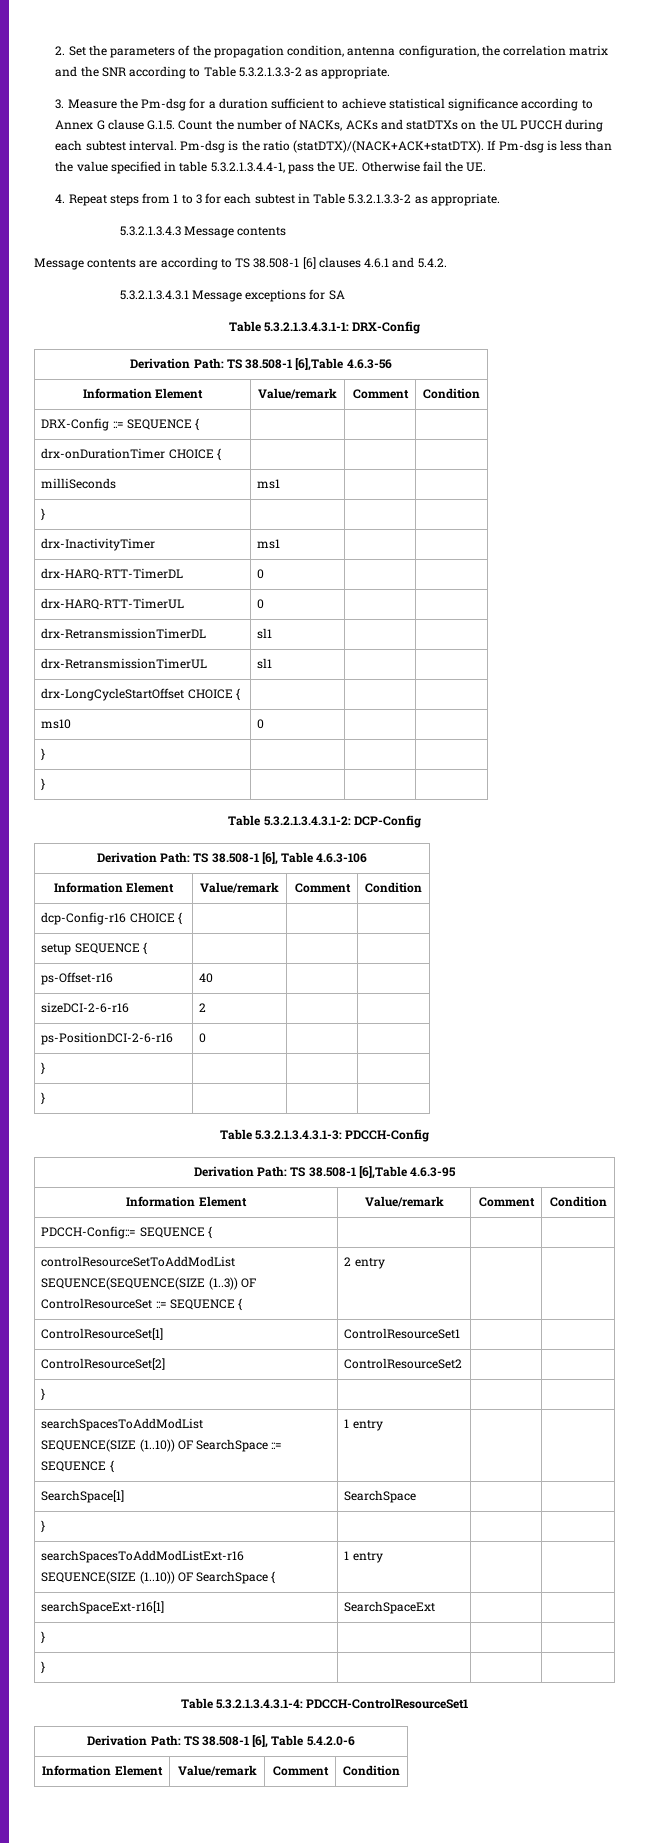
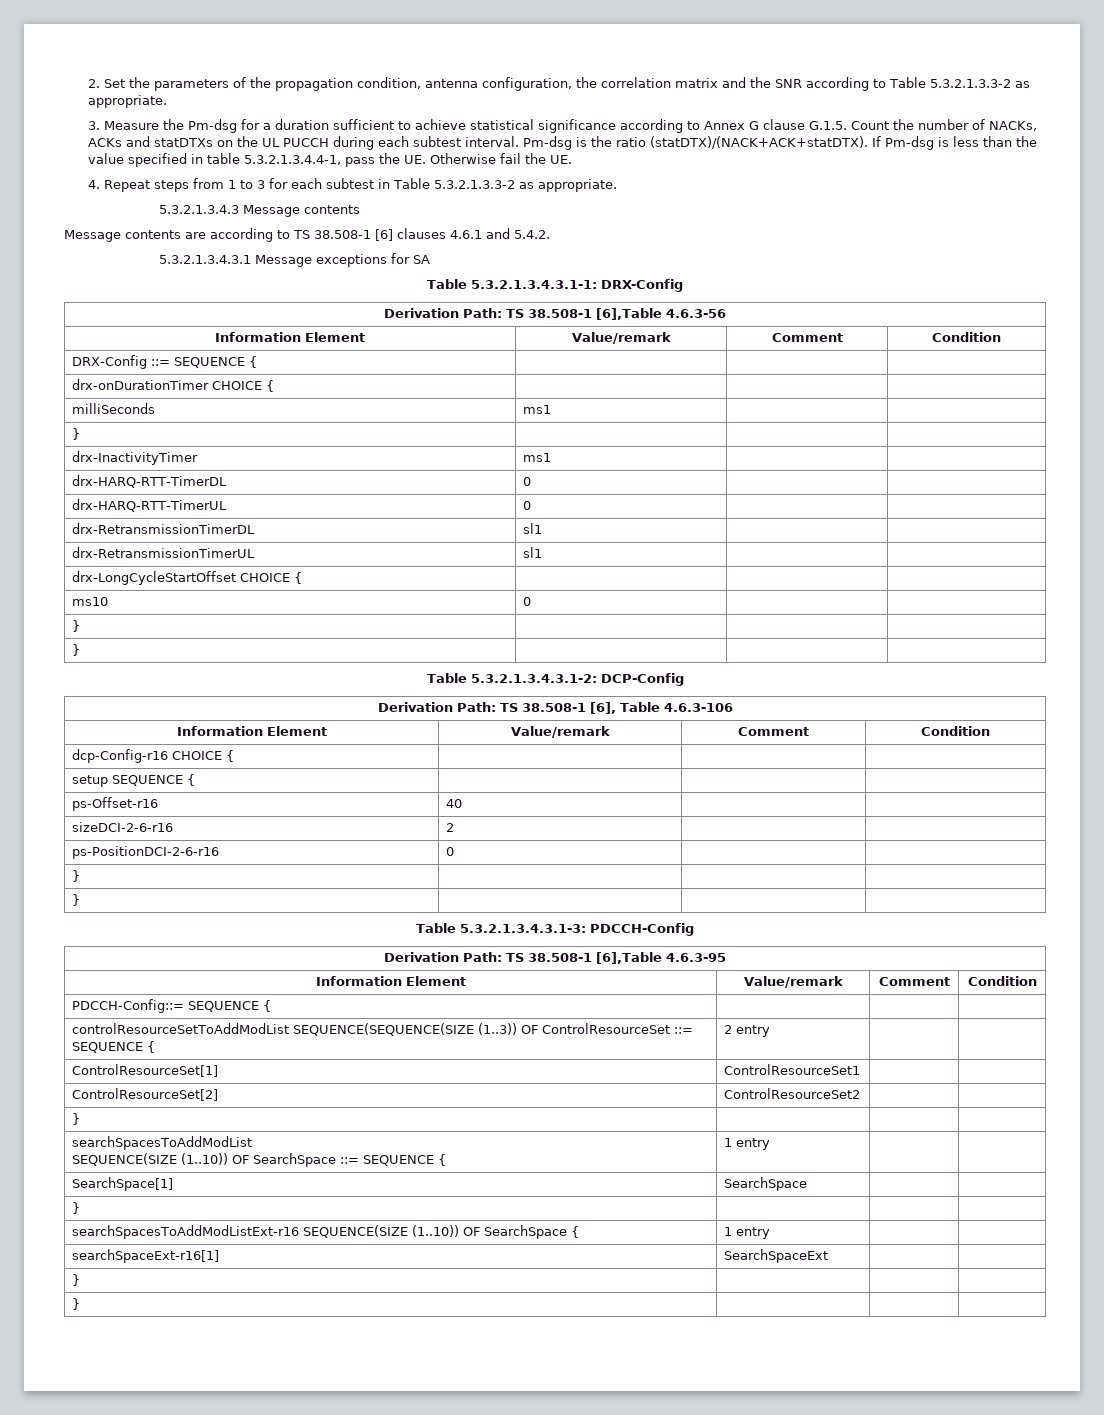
[180,1698,469,1709] [87,1735,355,1748] [42,1765,163,1776] [177,1765,257,1776] [272,1766,329,1776] [343,1765,400,1776] // Table 5.3.2.1.3.4.3.1-4: PDCCH-ControlResourceSet1 // Derivation Path: TS 38.508-1 [6], Table 5.4.2.0-6 // Information Element | Value/remark | Comment | Condition -> (81, 1304) none

